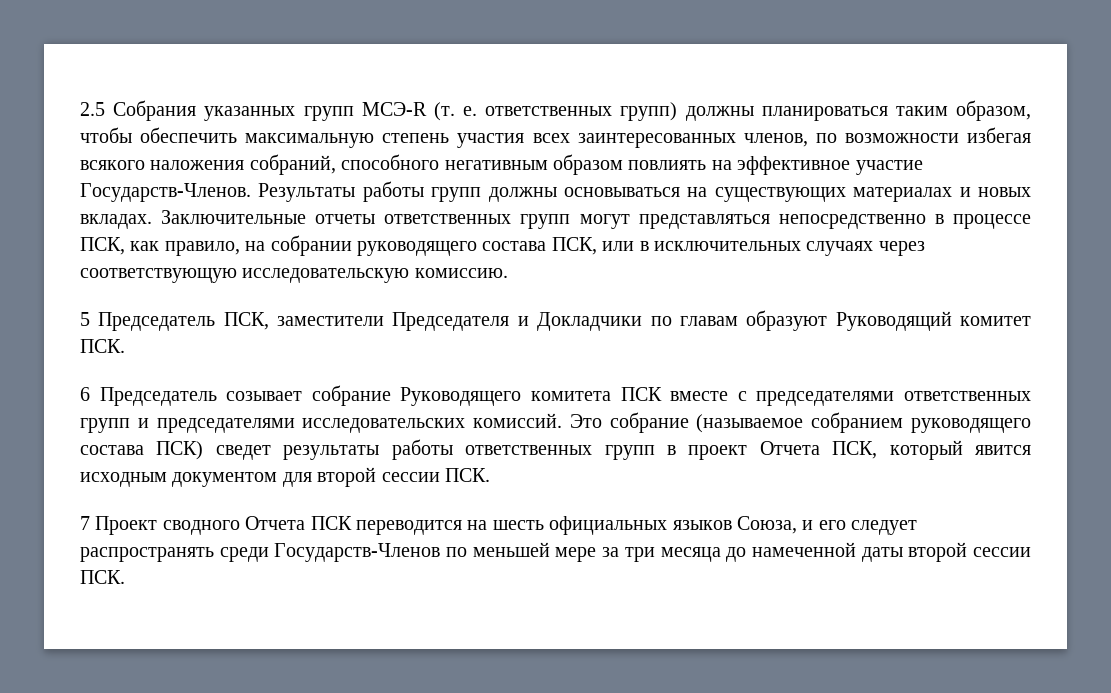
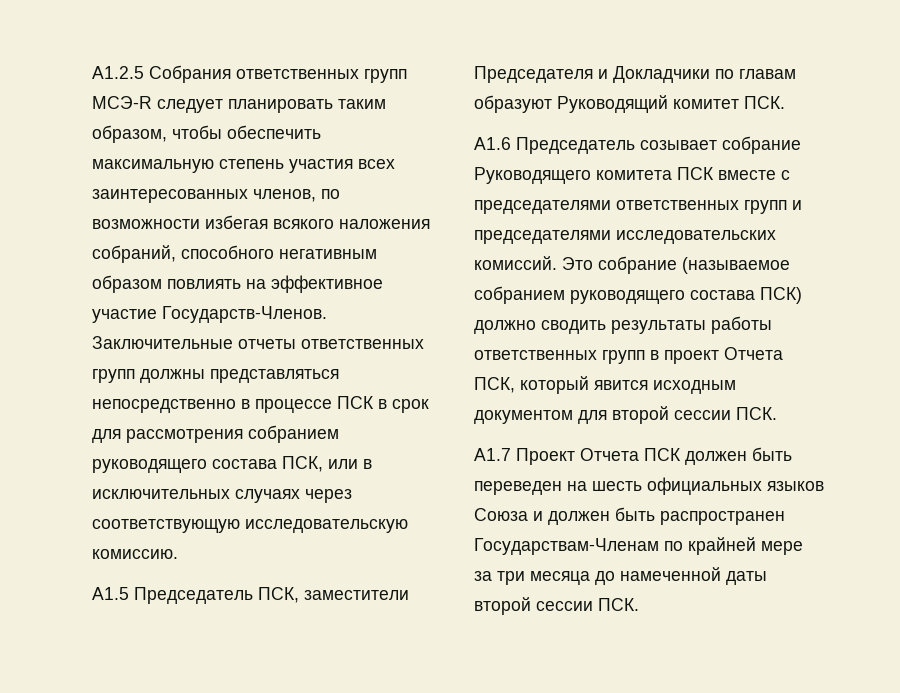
[80,100,888,121] 2.5 Собрания указанных групп МСЭ-R (т. е. ответственных групп) должны планироваться -> [92,65,407,83] [92,96,333,113] A1.2.5 Собрания ответственных групп МСЭ-R следует планировать
[258,181,1031,202] [80,214,152,229] Результаты работы групп должны основываться на существующих материалах и новых вкладах. -> (327, 314) none
[579,214,630,229] могут -> [140,369,205,383] должны
[80,235,352,256] ПСК, как правило, на собрании -> [337,396,429,413] [92,425,339,443] ПСК в срок для рассмотрения собранием
[80,312,90,326] 5 -> [92,587,129,600] A1.5
[80,387,90,401] 6 -> [474,137,511,150] A1.6
[215,445,271,460] сведет -> [474,320,606,334] должно сводить
[80,516,918,535] [80,542,550,562] 7 Проект сводного Отчета ПСК переводится на шесть официальных языков Союза, и его следует распространять среди Государств-Членов по меньшей -> [474,447,792,465] [474,477,824,495] [474,507,785,525] [474,537,756,555] A1.7 Проект Отчета ПСК должен быть переведен на шесть официальных языков Союза и должен быть распространен Государствам-Членам по крайней

